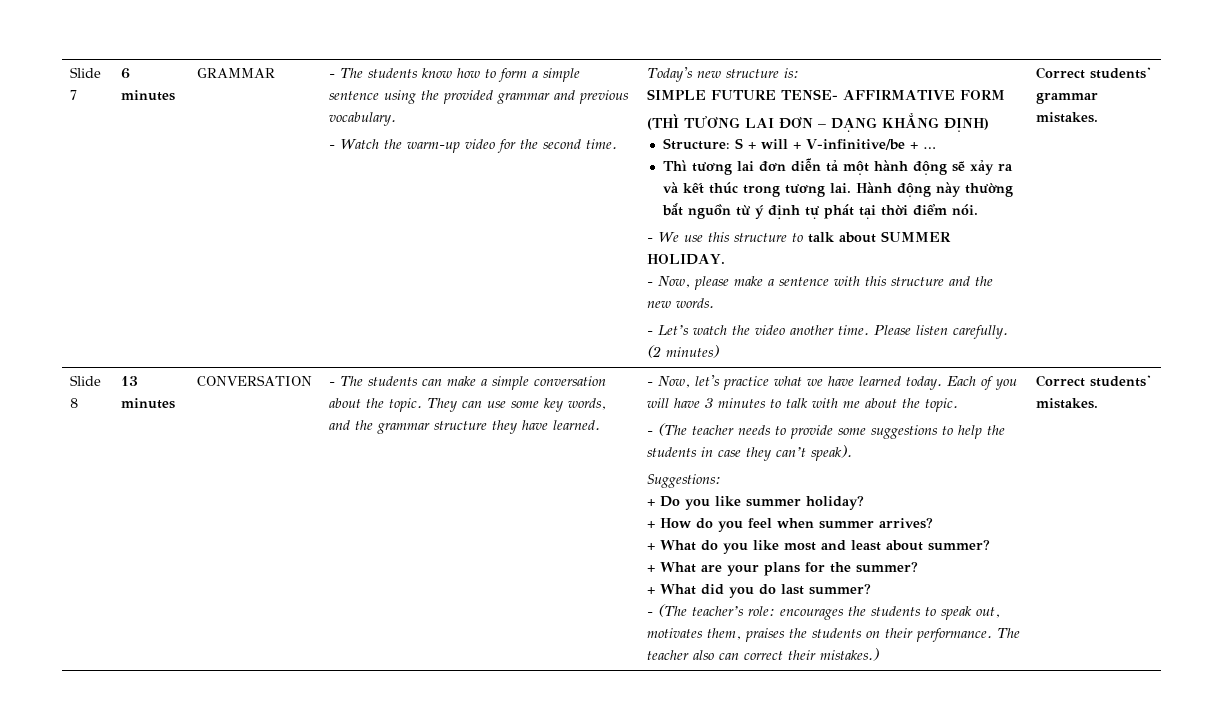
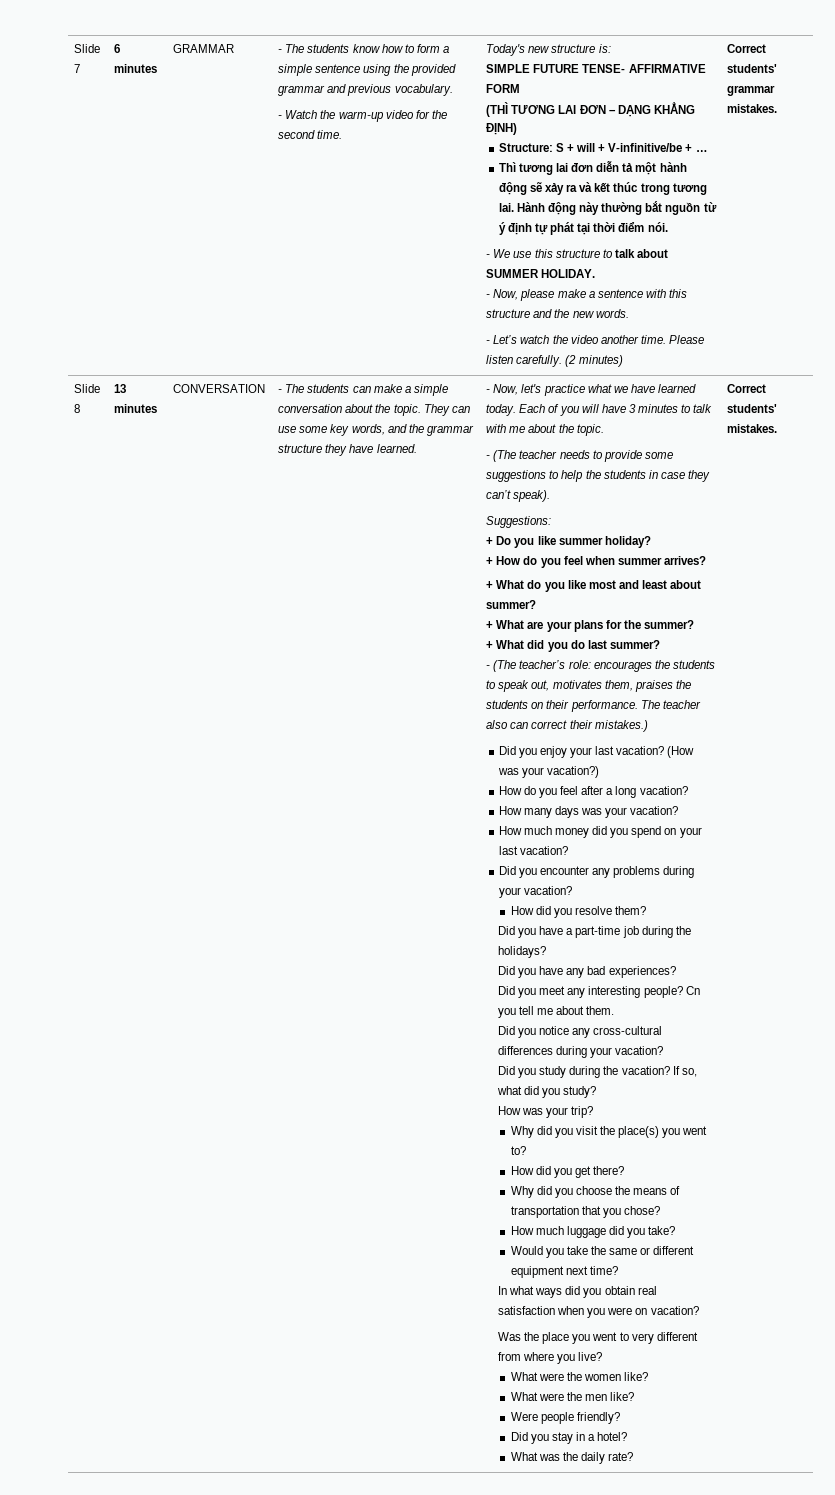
(880, 654) none -> [498,746,695,758] [497,766,600,778] [498,786,688,798] [498,806,679,818] [498,826,702,838] [498,846,568,855] [498,866,695,878] [498,886,572,898] [510,906,647,918] [498,926,691,938] [498,946,547,958] [498,966,676,978] [498,986,700,998] [498,1006,615,1018] [498,1026,663,1038] [498,1046,664,1058] [498,1066,697,1078] [497,1086,597,1098] [498,1106,594,1118] [510,1126,708,1138] [510,1146,526,1155] [510,1166,625,1178] [510,1186,681,1198] [510,1206,660,1218] [510,1226,676,1238] [510,1246,695,1258] [510,1266,618,1278] [498,1286,657,1298] [498,1306,699,1318] [498,1332,698,1344] [498,1352,603,1364] [510,1372,649,1381] [510,1392,635,1401] [510,1412,620,1424] [510,1432,628,1444] [510,1452,634,1464] // Did you enjoy your last vacation? (How was your vacation?) // How do you feel after a long vacation? // How many days was your vacation? // How much money did you spend on your last vacation? // Did you encounter any problems during your vacation? // How did you resolve them? // Did you have a part-time job during the holidays? // Did you have any bad experiences? // Did you meet any interesting people? Cn you tell me about them. // Did you notice any cross-cultural differences during your vacation? // Did you study during the vacation? If so, what did you study? // How was your trip? // Why did you visit the place(s) you went to? // How did you get there? // Why did you choose the means of transportation that you chose? // How much luggage did you take? // Would you take the same or different equipment next time? // In what ways did you obtain real satisfaction when you were on vacation? // Was the place you went to very different from where you live? // What were the women like? // What were the men like? // Were people friendly? // Did you stay in a hotel? // What was the daily rate?

